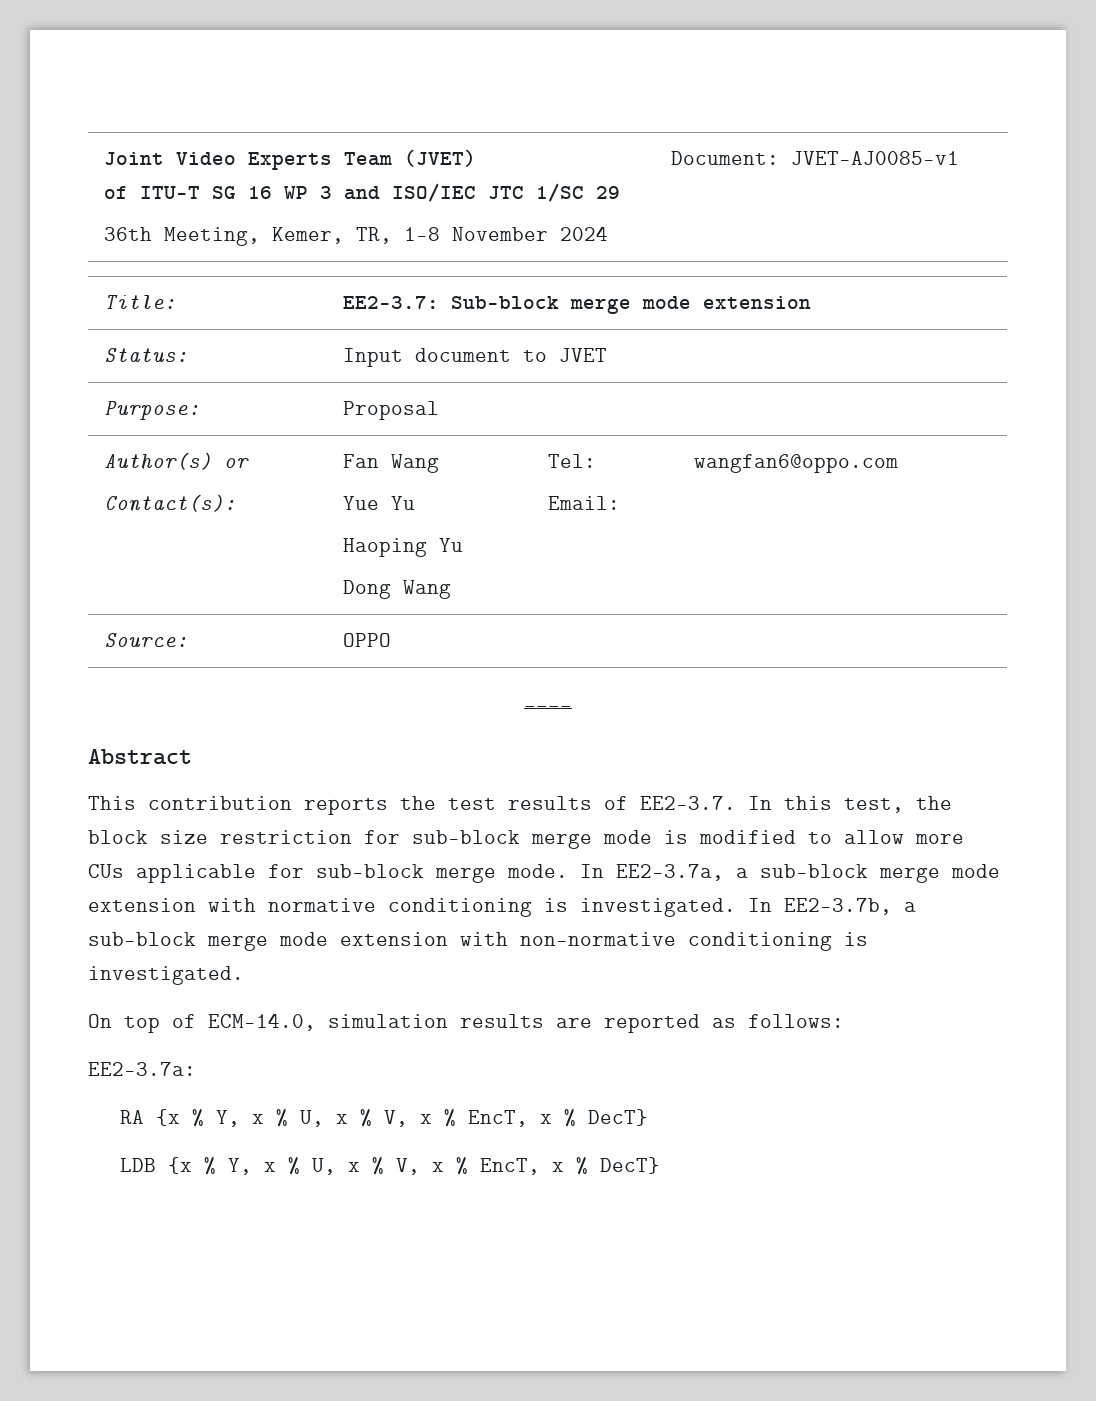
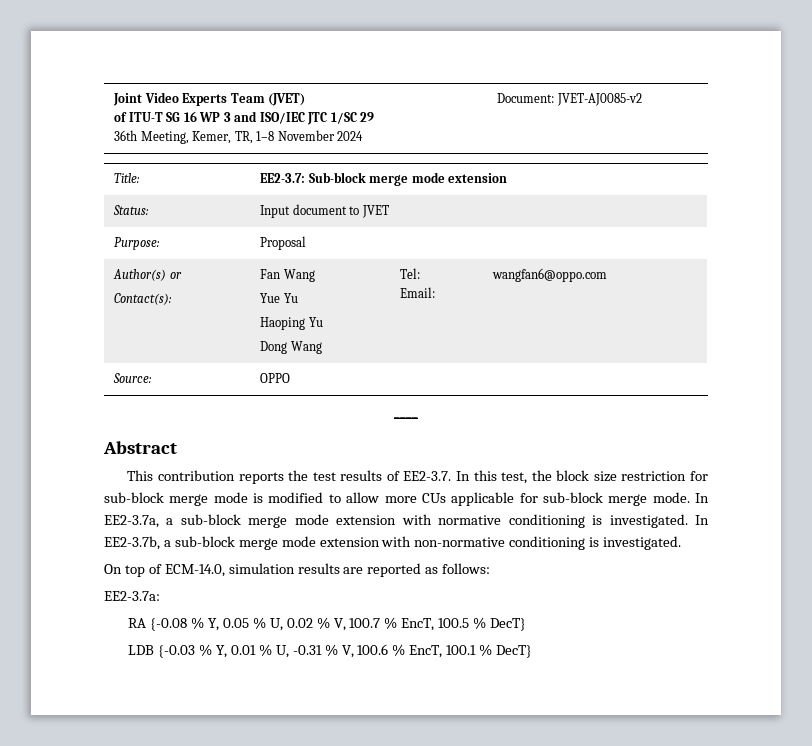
[790,151,959,165] JVET-AJ0085-v1 -> [556,93,642,106] JVET-AJ0085-v2
[156,1109,553,1127] {x % Y, x % U, x % V, x % EncT, x -> [150,617,470,631] {-0.08 % Y, 0.05 % U, 0.02 % V, 100.7 % EncT, 100.5
[168,1157,565,1175] {x % Y, x % U, x % V, x % EncT, x -> [158,644,477,658] {-0.03 % Y, 0.01 % U, -0.31 % V, 100.6 % EncT, 100.1

